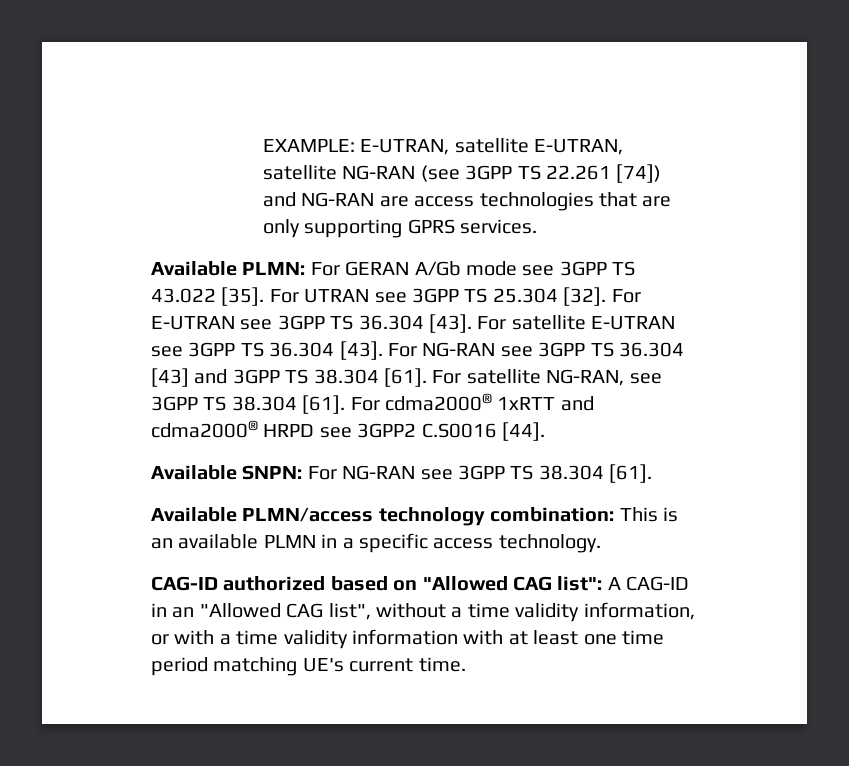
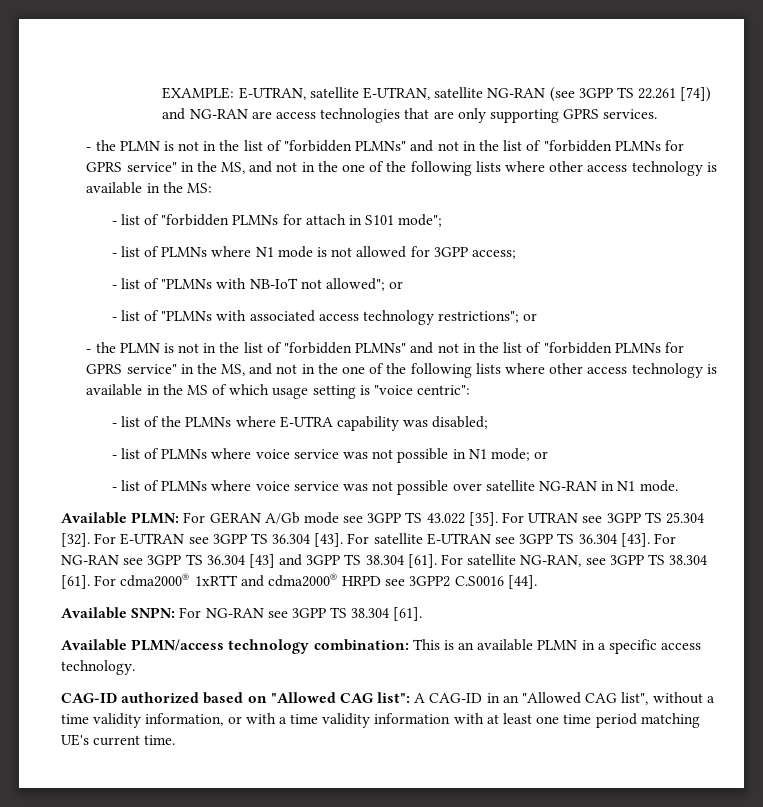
(538, 226) none -> [86,140,684,152] [86,161,717,176] [86,182,212,194] [111,214,443,227] [111,246,516,259] [111,278,404,291] [111,310,538,325] [86,342,684,354] [86,363,717,378] [86,384,471,399] [111,416,489,431] [111,448,549,463] [111,480,678,495] // - the PLMN is not in the list of "forbidden PLMNs" and not in the list of "forbidden PLMNs for GPRS service" in the MS, and not in the one of the following lists where other access technology is available in the MS: // - list of "forbidden PLMNs for attach in S101 mode"; // - list of PLMNs where N1 mode is not allowed for 3GPP access; // - list of "PLMNs with NB-IoT not allowed"; or // - list of "PLMNs with associated access technology restrictions"; or // - the PLMN is not in the list of "forbidden PLMNs" and not in the list of "forbidden PLMNs for GPRS service" in the MS, and not in the one of the following lists where other access technology is available in the MS of which usage setting is "voice centric": // - list of the PLMNs where E-UTRA capability was disabled; // - list of PLMNs where voice service was not possible in N1 mode; or // - list of PLMNs where voice service was not possible over satellite NG-RAN in N1 mode.

